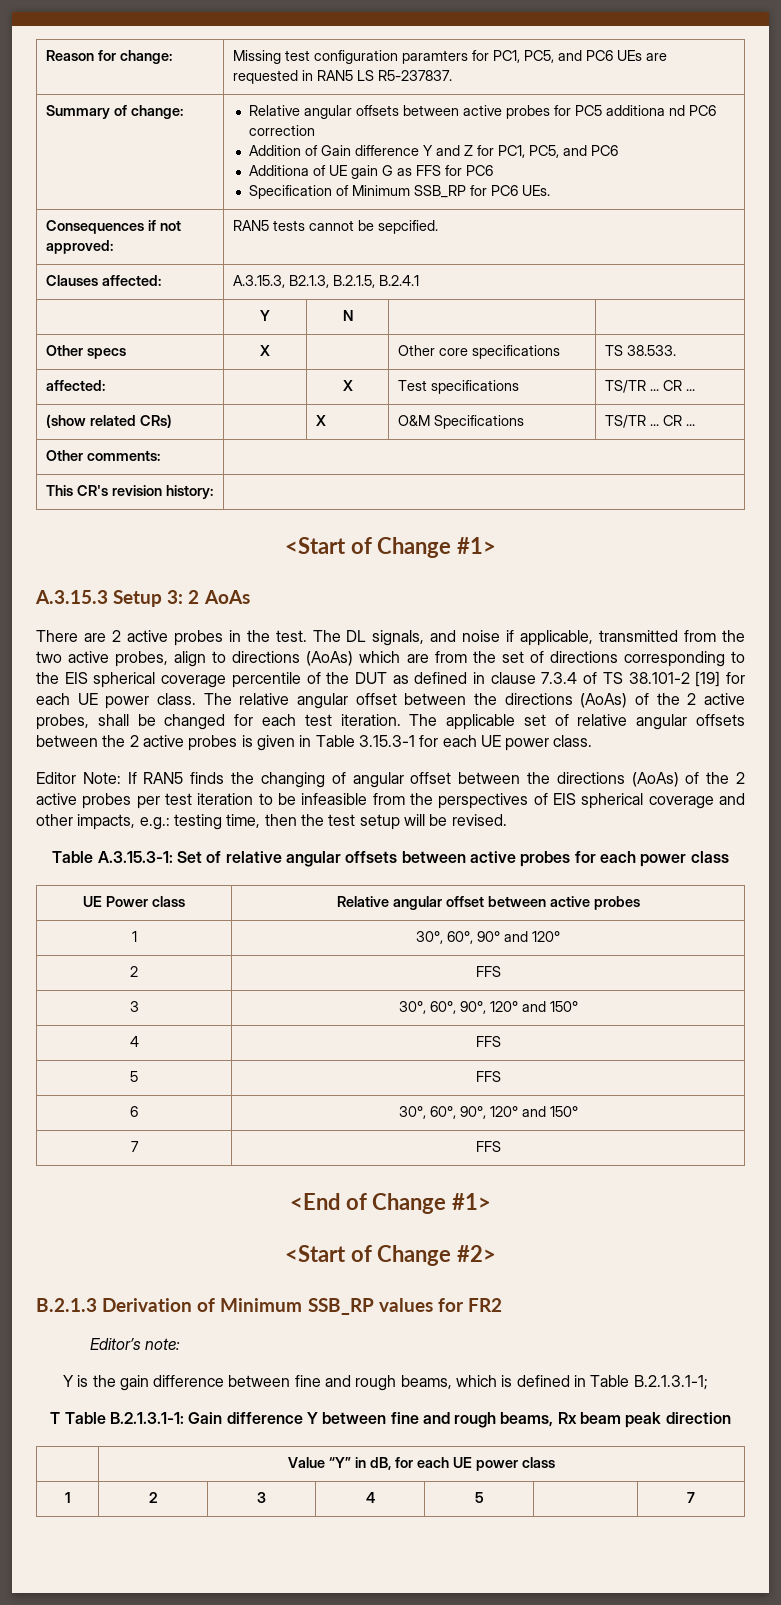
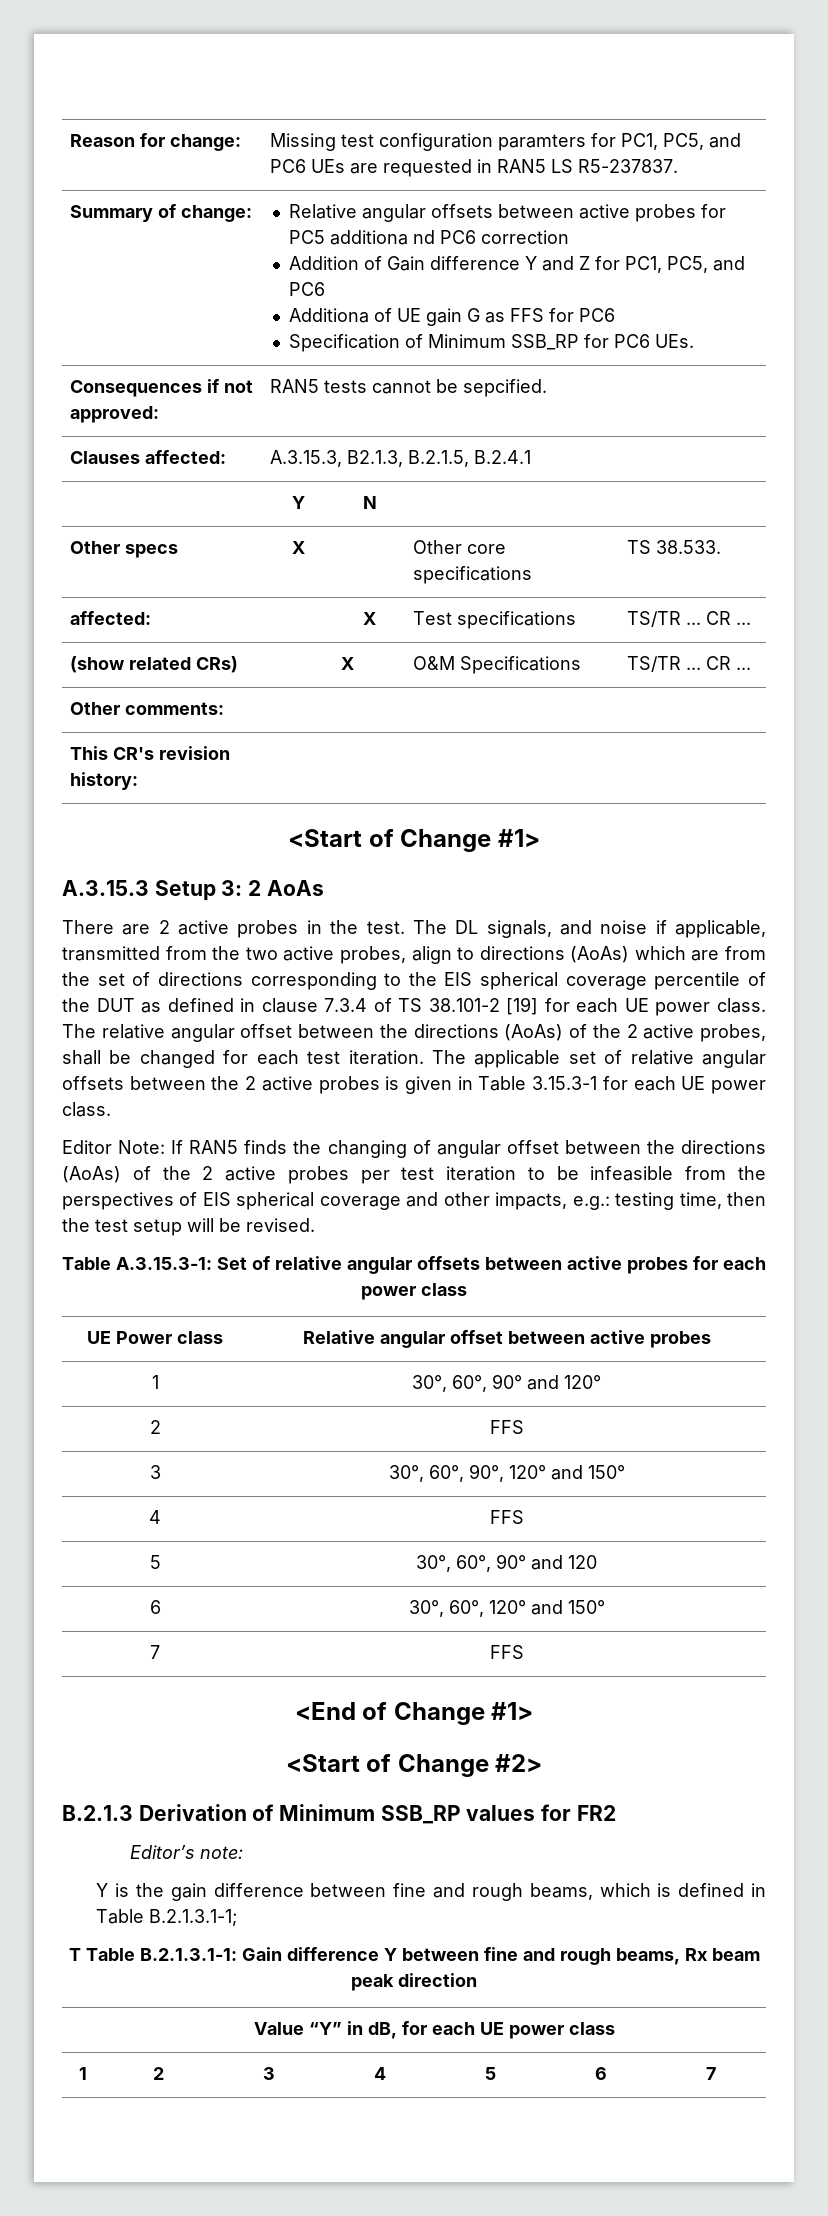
[475,1071,501,1082] FFS -> [416,1554,597,1572] 30°, 60°, 90° and 120
[459,1106,486,1119] 90°, -> (484, 1608) none
(484, 1497) none -> [595,2067,607,2080] 6

